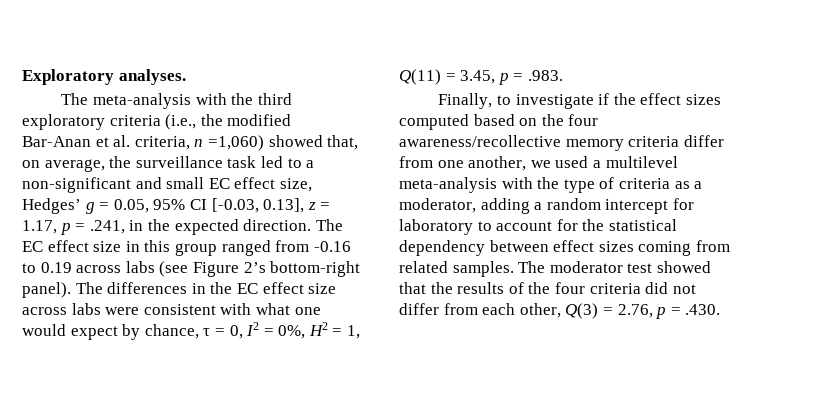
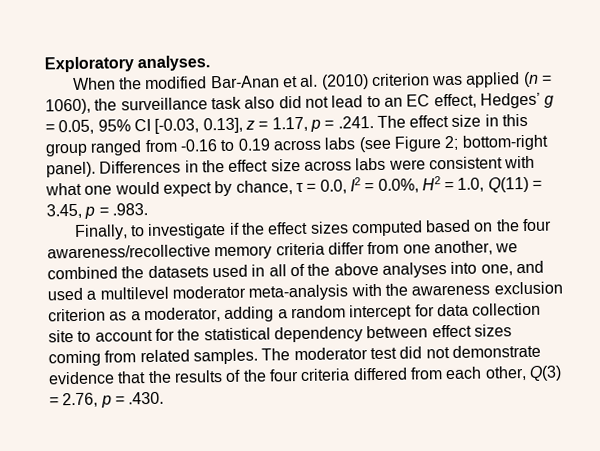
[61,93,292,109] [22,114,197,130] The meta-analysis with the third exploratory criteria (i.e., -> [72,77,116,91] When
[134,135,359,151] [22,156,315,172] [22,177,312,193] criteria, n =1,060) showed that, on average, the surveillance task led to a non-significant and small EC effect size, -> [321,71,553,90] [45,93,477,115] (2010) criterion was applied (n = 1060), the surveillance task also did not lead to an EC effect,
[89,219,343,235] [22,241,43,252] .241, in the expected direction. The EC -> [337,115,406,129] .241. The
[243,262,266,273] 2’s -> [444,135,460,151] 2;
[75,282,258,294] The differences in the EC -> [99,160,225,174] Differences in the
[229,325,243,339] 0, -> [319,179,347,194] 0.0,
[278,325,306,339] 0%, -> [377,178,419,193] 0.0%,
[347,325,361,339] 1, -> [457,177,485,192] 1.0,
(551, 164) none -> [47,260,544,280] combined the datasets used in all of the above analyses into one, and
[399,177,670,193] meta-analysis with the type of criteria -> [171,281,563,301] [48,308,106,322] moderator meta-analysis with the awareness exclusion criterion
[399,219,473,235] laboratory -> [436,302,542,317] [48,330,74,343] data collection site
[656,261,711,273] showed -> [399,344,541,359] [48,371,115,385] did not demonstrate evidence
[645,282,696,294] [399,303,439,315] did not differ -> [352,367,408,381] differed

